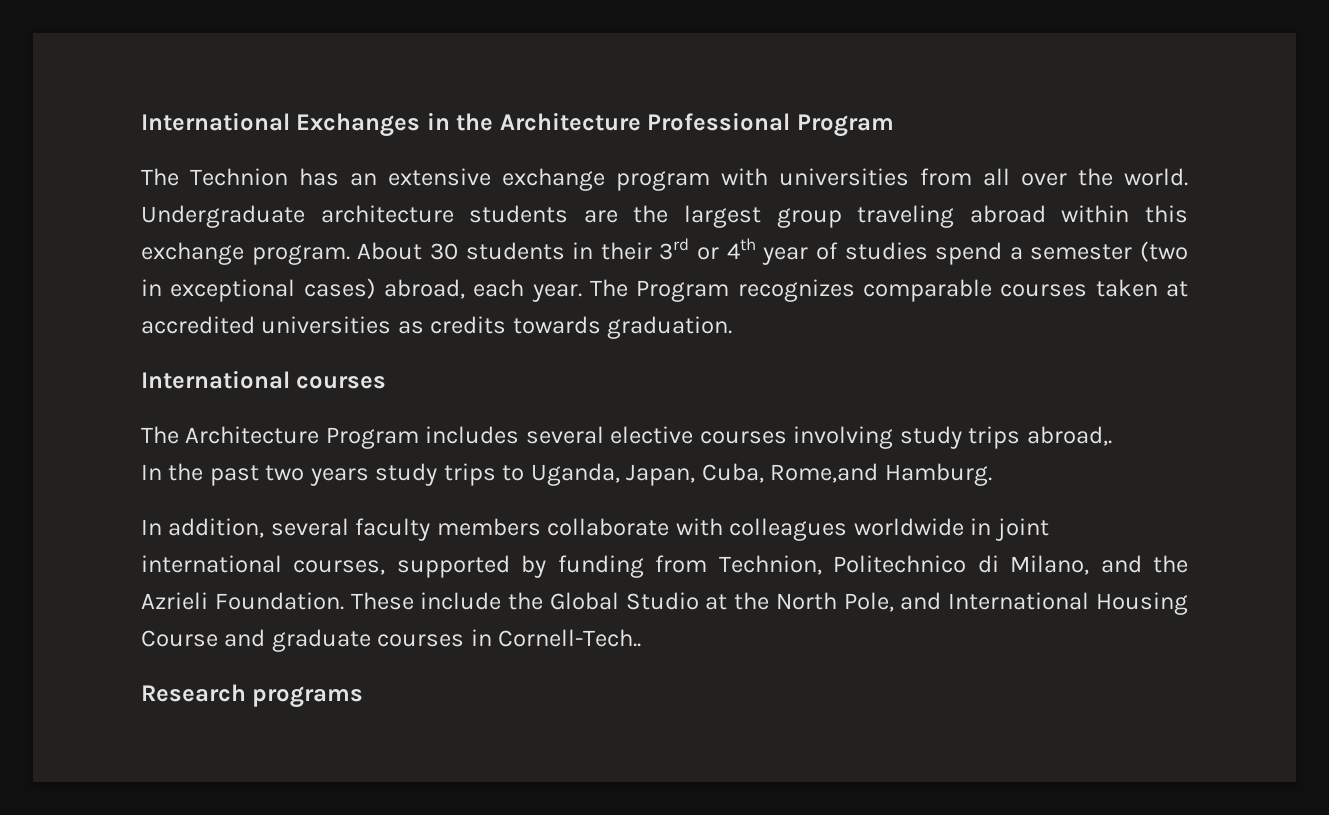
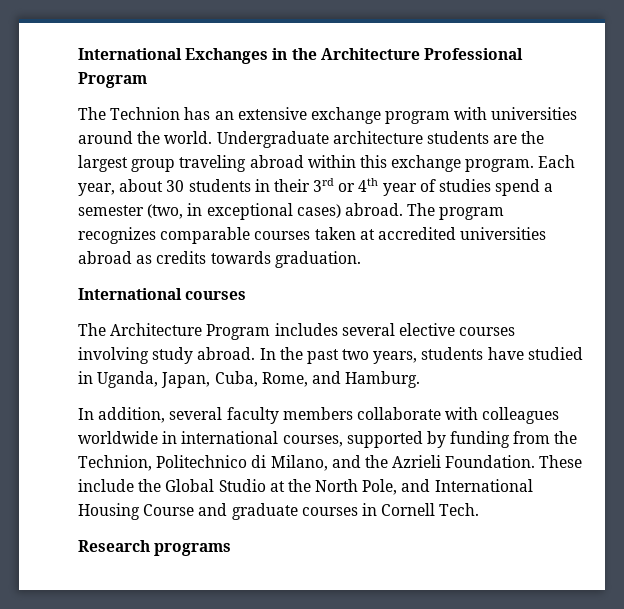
[920,168,1067,186] from all over -> [78,131,133,144] around
[357,242,423,260] About -> [538,155,576,168] [78,179,164,196] Each year, about
[1140,241,1188,262] (two -> [147,204,184,219] (two,
[384,279,730,302] abroad, each year. The Program -> [344,203,505,220] abroad. The program
(392, 325) none -> [78,251,132,264] abroad
[968,426,1112,449] trips abroad,. // -> [197,347,256,360] abroad.
[309,463,525,486] years study trips to -> [373,347,583,364] [78,371,93,384] years, students have studied in
[770,463,879,483] Rome,and -> [261,371,341,387] Rome, and
[994,518,1049,541] joint -> (178, 437) none
(708, 564) none -> [554,431,578,444] the
[498,629,642,647] Cornell-Tech.. -> [381,503,480,516] Cornell Tech.

